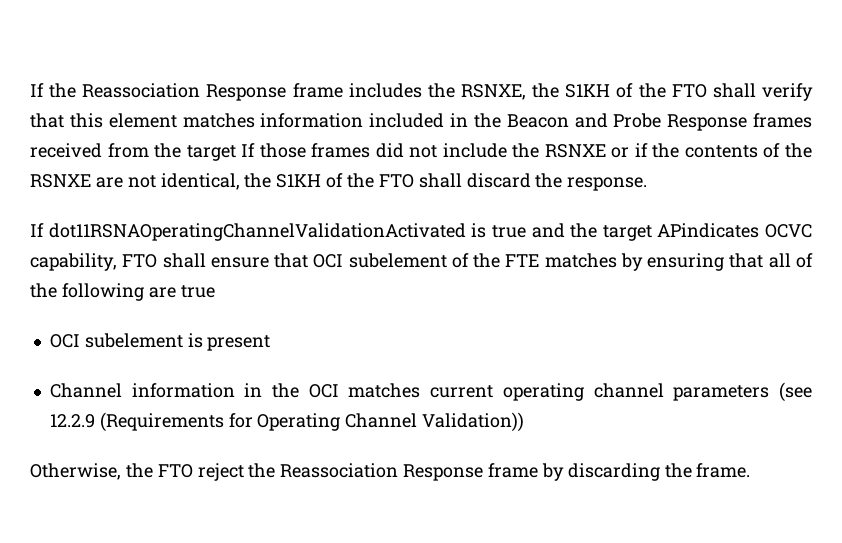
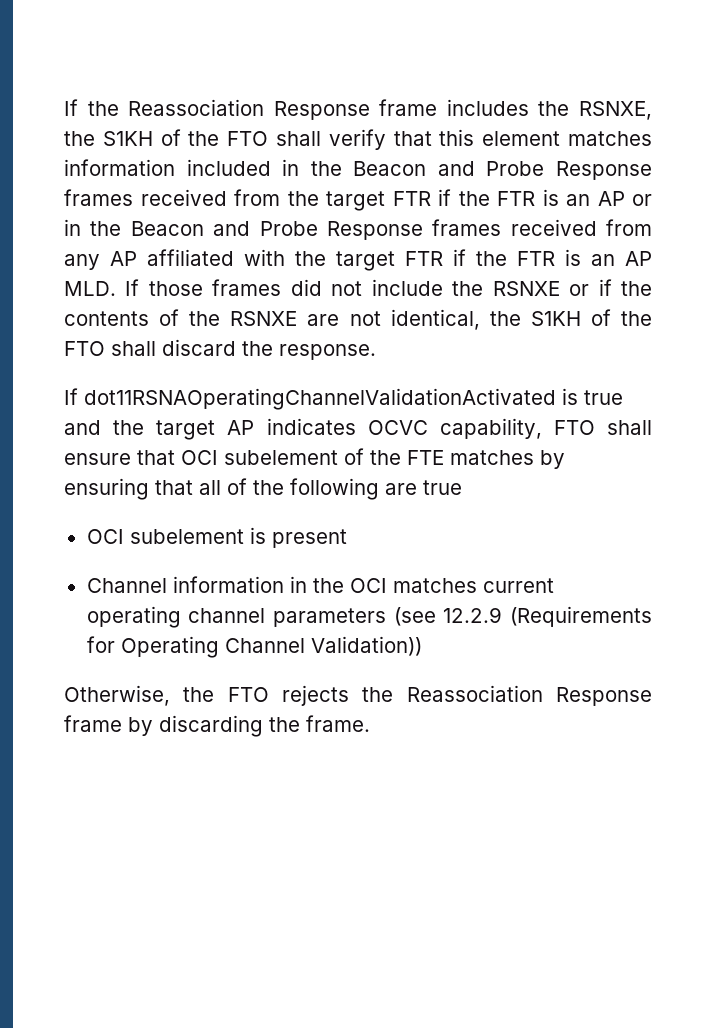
(236, 153) none -> [392,189,652,206] [64,219,652,240] [64,249,652,271] [64,281,116,296] FTR if the FTR is an AP or in the Beacon and Probe Response frames received from any AP affiliated with the target FTR if the FTR is an AP MLD.
[657,223,760,238] APindicates -> [227,418,356,435] AP indicates
[197,463,244,481] reject -> [282,685,349,706] rejects

